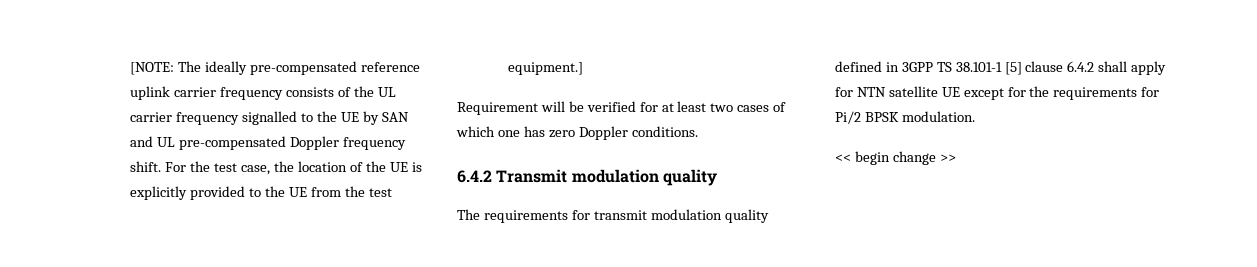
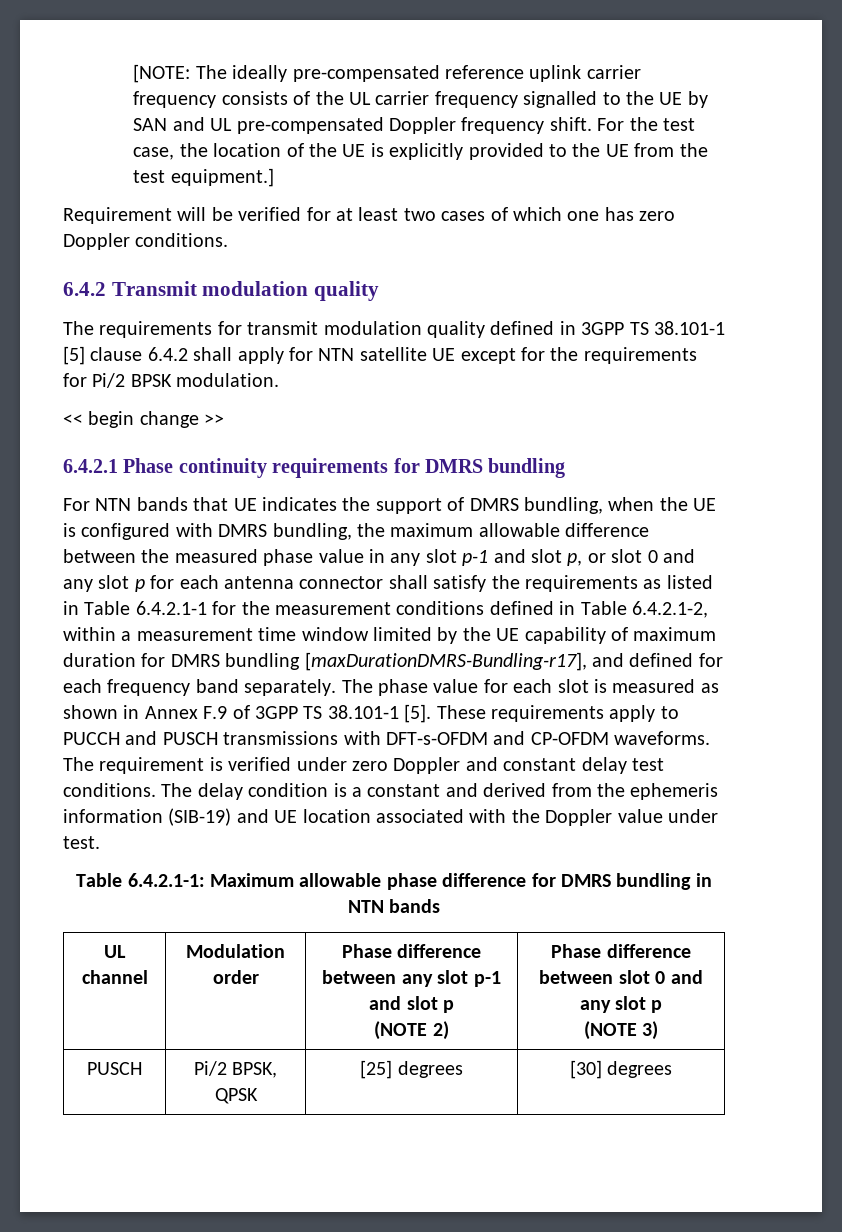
(956, 158) none -> [63,458,566,478] [63,497,717,514] [63,523,650,540] [63,549,695,566] [63,575,713,592] [63,601,708,618] [63,627,717,644] [63,652,723,671] [63,679,719,696] [63,704,679,723] [63,731,711,745] [63,757,664,774] [63,783,719,800] [63,808,718,826] [63,836,100,849] [76,873,712,890] [347,899,441,913] [104,945,126,958] [81,970,148,984] [186,944,285,958] [212,970,259,984] [341,944,482,958] [322,970,501,987] [369,996,454,1013] [374,1021,449,1040] [551,944,691,958] [539,970,703,984] [579,996,663,1013] [583,1021,659,1040] [87,1062,142,1075] [193,1061,278,1078] [214,1088,258,1104] [360,1060,463,1079] [569,1060,673,1079] // 6.4.2.1 Phase continuity requirements for DMRS bundling // For NTN bands that UE indicates the support of DMRS bundling, when the UE is configured with DMRS bundling, the maximum allowable difference between the measured phase value in any slot p-1 and slot p, or slot 0 and any slot p for each antenna connector shall satisfy the requirements as listed in Table 6.4.2.1-1 for the measurement conditions defined in Table 6.4.2.1-2, within a measurement time window limited by the UE capability of maximum duration for DMRS bundling [maxDurationDMRS-Bundling-r17], and defined for each frequency band separately. The phase value for each slot is measured as shown in Annex F.9 of 3GPP TS 38.101-1 [5]. These requirements apply to PUCCH and PUSCH transmissions with DFT-s-OFDM and CP-OFDM waveforms. The requirement is verified under zero Doppler and constant delay test conditions. The delay condition is a constant and derived from the ephemeris information (SIB-19) and UE location associated with the Doppler value under test. // Table 6.4.2.1-1: Maximum allowable phase difference for DMRS bundling in NTN bands // UL channel | Modulation order | Phase difference between any slot p-1 and slot p // (NOTE 2) | Phase difference between slot 0 and any slot p // (NOTE 3) // PUSCH | Pi/2 BPSK, QPSK | [25] degrees | [30] degrees

